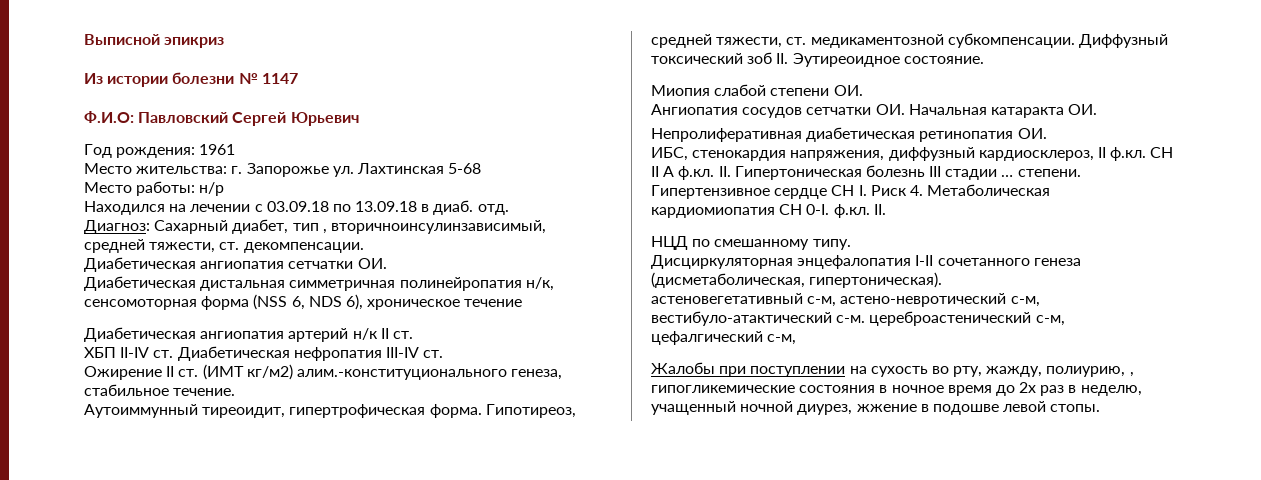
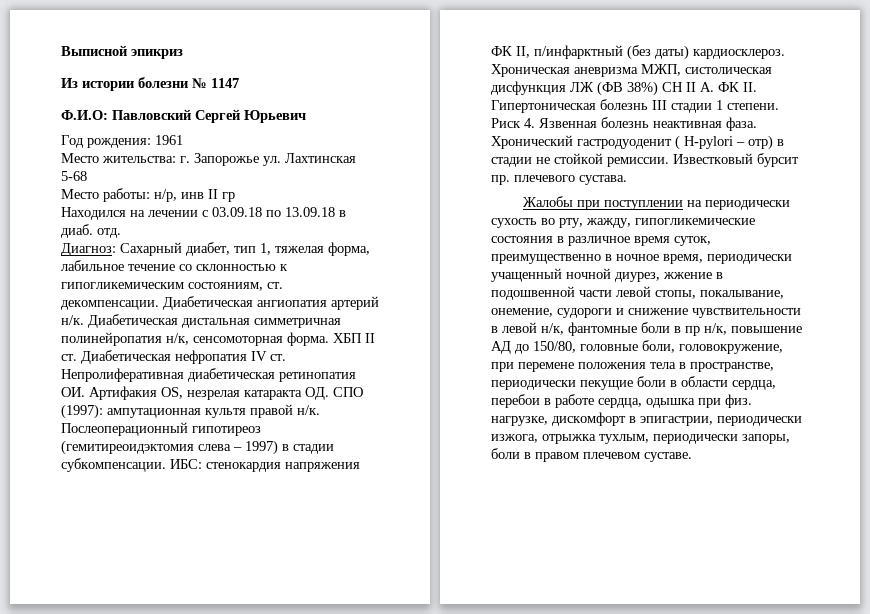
[199,182,225,196] н/р -> [154,189,235,202] н/р, инв II гр
[322,220,546,234] [84,239,216,253] , вторичноинсулинзависимый, средней тяжести, -> [260,242,370,256] [61,260,288,271] [61,282,263,291] 1, тяжелая форма, лабильное течение со склонностью к гипогликемическим состояниям,
[84,257,387,272] // Диабетическая ангиопатия сетчатки ОИ. // -> [163,296,379,310] [61,315,84,325] Диабетическая ангиопатия артерий н/к.
[201,294,523,310] [84,327,413,342] [84,347,174,358] форма (NSS 6, NDS 6), хроническое течение // Диабетическая ангиопатия артерий н/к II ст. // ХБП II-IV ст. -> [287,332,375,346] [61,354,77,361] форма. ХБП II ст.
[385,347,444,358] [84,364,563,380] [84,384,236,396] [84,404,576,418] [651,33,1168,48] [651,52,984,67] [651,84,863,96] [651,104,1098,118] [651,127,1047,142] [651,147,1174,161] [651,166,715,180] III-IV ст. // Ожирение II ст. (ИМТ кг/м2) алим.-конституционального генеза, стабильное течение. // Аутоиммунный тиреоидит, гипертрофическая форма. Гипотиреоз, средней тяжести, ст. медикаментозной субкомпенсации. Диффузный токсический зоб II. Эутиреоидное состояние. // Миопия слабой степени ОИ. // Ангиопатия сосудов сетчатки ОИ. Начальная катаракта ОИ. // Непролиферативная диабетическая ретинопатия ОИ. // ИБС, стенокардия напряжения, диффузный кардиосклероз, II ф.кл. СН II А ф.кл. -> [251,351,286,361] [61,368,356,382] [61,386,363,400] [61,404,320,419] [61,422,261,436] [61,440,334,455] [61,458,360,472] [491,45,785,60] [491,64,772,77] [491,81,739,96] IV ст. Непролиферативная диабетическая ретинопатия ОИ. Артифакия OS, незрелая катаракта ОД. СПО (1997): ампутационная культя правой н/к. Послеоперационный гипотиреоз (гемитиреоидэктомия слева – 1997) в стадии субкомпенсации. ИБС: стенокардия напряжения ФК II, п/инфарктный (без даты) кардиосклероз. Хроническая аневризма МЖП, систолическая дисфункция ЛЖ (ФВ 38%) СН II А. ФК
[1001,169,1081,177] [651,184,1051,199] [651,204,886,218] [651,236,851,250] [651,255,1081,269] [651,272,943,288] [651,293,1040,307] [651,311,1065,326] [651,331,797,345] … степени. Гипертензивное сердце СН I. Риск 4. Метаболическая кардиомиопатия СН 0-I. ф.кл. II. // НЦД по смешанному типу. // Дисциркуляторная энцефалопатия I-II сочетанного генеза (дисметаболическая, гипертоническая). // астеновегетативный с-м, астено-невротический с-м, вестибуло-атактический с-м. цереброастенический с-м, цефалгический с-м, -> [716,100,779,110] [491,117,757,131] [491,135,784,150] [491,153,799,167] [491,175,627,185] 1 степени. Риск 4. Язвенная болезнь неактивная фаза. Хронический гастродуоденит ( H-pylori – отр) в стадии не стойкой ремиссии. Известковый бурсит пр. плечевого сустава.
(867, 370) none -> [705,200,791,210] периодически
[1046,366,1134,377] полиурию, , -> (631, 223) none
[891,382,1142,396] ночное время до 2х раз в неделю, -> [568,236,711,246] [491,254,792,264] различное время суток, преимущественно в ночное время, периодически
[932,401,1101,415] подошве левой стопы. -> [491,286,784,300] [491,308,801,318] [491,322,802,336] [491,340,783,354] [491,362,774,372] [491,376,776,390] [491,394,752,408] [491,412,802,426] [491,434,790,444] [491,448,692,462] подошвенной части левой стопы, покалывание, онемение, судороги и снижение чувствительности в левой н/к, фантомные боли в пр н/к, повышение АД до 150/80, головные боли, головокружение, при перемене положения тела в пространстве, периодически пекущие боли в области сердца, перебои в работе сердца, одышка при физ. нагрузке, дискомфорт в эпигастрии, периодически изжога, отрыжка тухлым, периодически запоры, боли в правом плечевом суставе.

